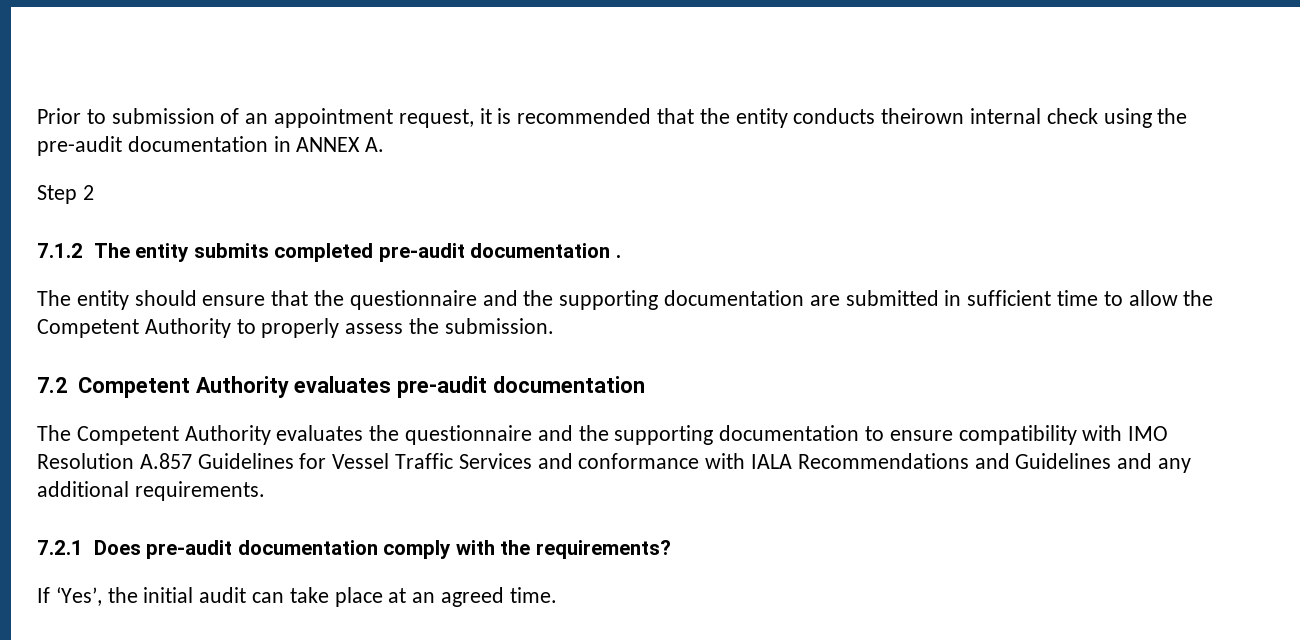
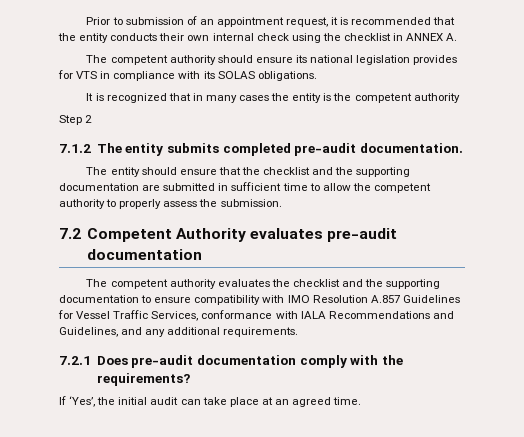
[881,108,965,124] theirown -> [159,33,210,41] their own
[37,136,268,156] pre-audit documentation -> [343,33,391,41] checklist
(385, 144) none -> [86,55,458,65] [58,70,317,81] [86,93,460,103] // The competent authority should ensure its national legislation provides for VTS in compliance with its SOLAS obligations. // It is recognized that in many cases the entity is the competent authority
[470,243,621,258] documentation . -> [359,143,463,153] documentation.
[349,290,477,310] questionnaire -> [263,167,311,175] checklist
[37,318,231,338] Competent Authority -> [373,183,431,193] [59,199,105,209] competent authority
[76,425,271,445] Competent Authority -> [110,279,216,289] competent authority
[405,425,533,445] questionnaire -> [292,279,340,287] checklist
[458,453,573,469] Services and -> [151,311,199,321] Services,
[1015,453,1112,469] Guidelines -> [59,327,118,337] Guidelines,

